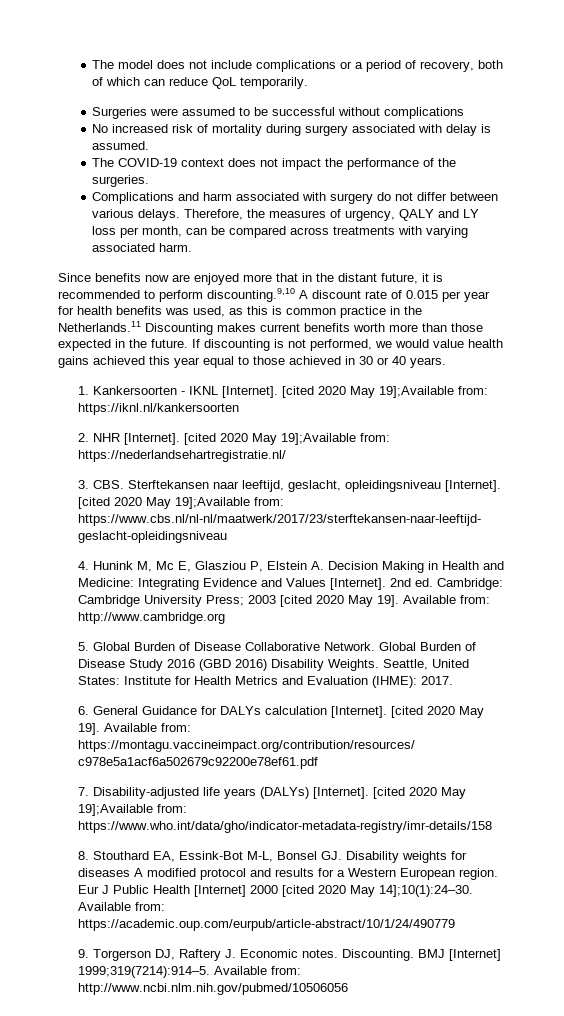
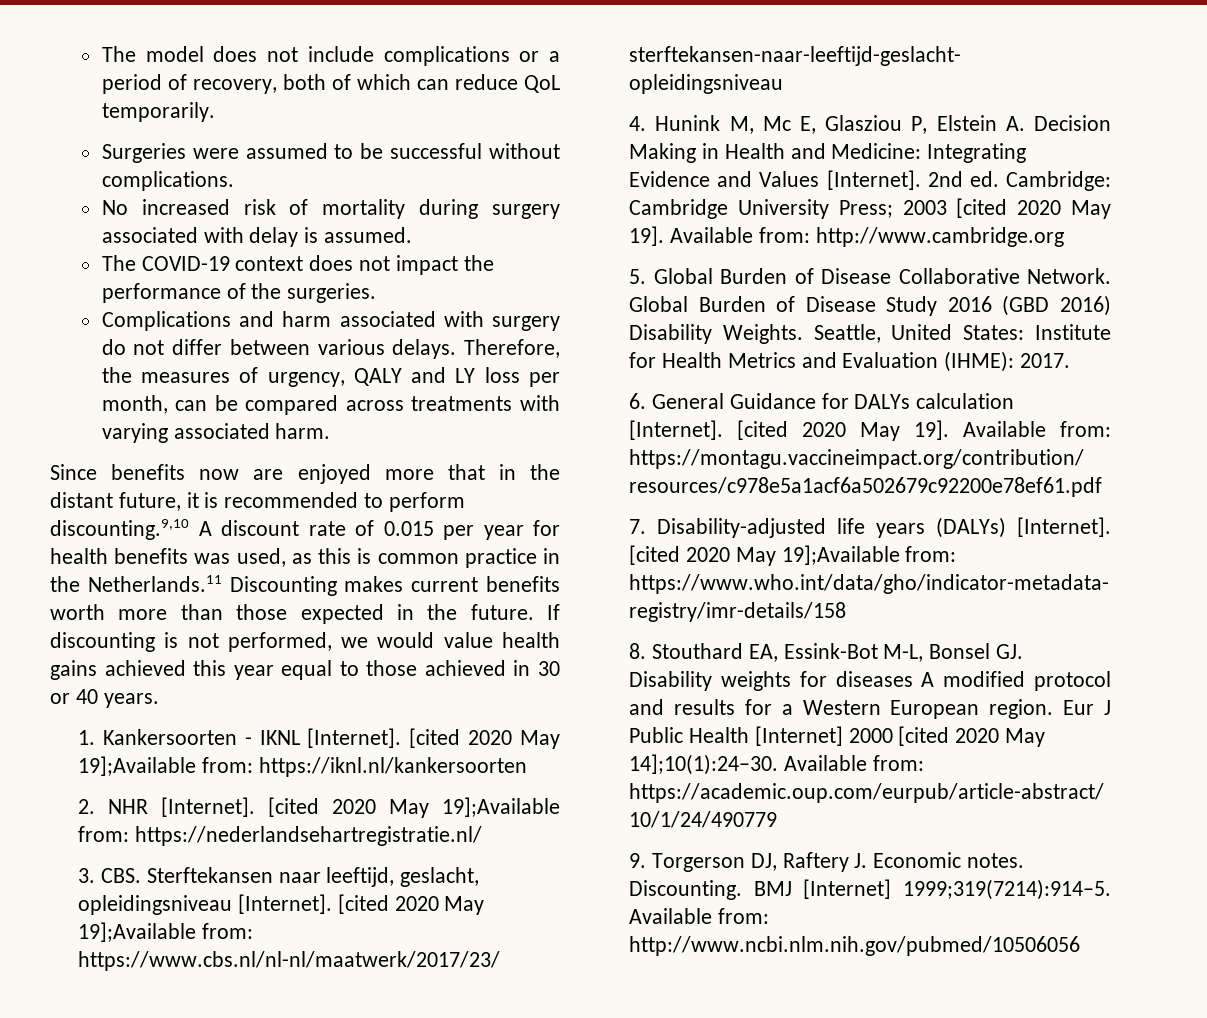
[384,107,465,119] complications -> [101,171,234,191] complications.

